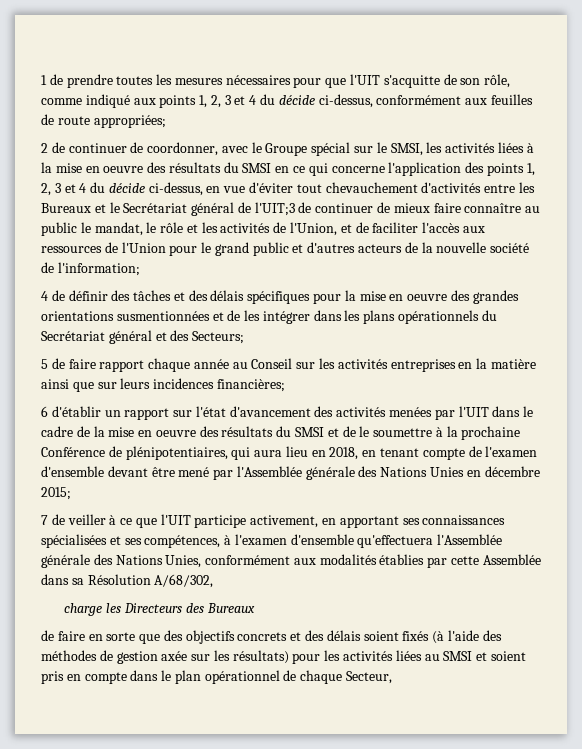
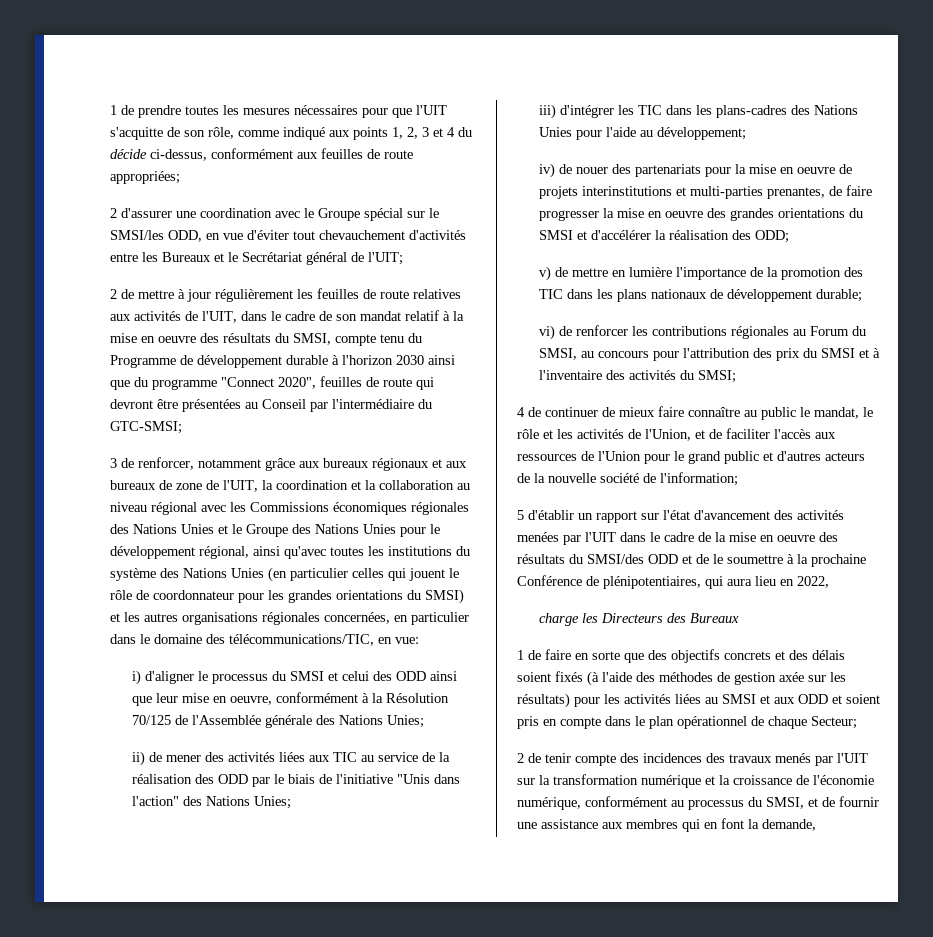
[51,142,219,156] de continuer de coordonner, -> [121,208,272,218] d'assurer une coordination
[390,142,534,156] [41,162,535,176] [41,182,203,196] SMSI, les activités liées à la mise en oeuvre des résultats du SMSI en ce qui concerne l'application des points 1, 2, 3 et 4 du décide ci-dessus, -> [110,230,202,242] SMSI/les ODD,
[254,202,295,216] l'UIT;3 -> [368,252,403,265] [110,288,461,302] [110,310,464,323] [110,333,422,346] [110,355,455,368] [110,376,434,390] [110,399,432,412] [110,421,182,434] [110,457,467,471] [110,480,470,492] [110,502,469,515] [110,524,440,537] [110,546,470,559] [110,567,459,582] [110,589,464,604] [110,612,469,625] [110,634,419,646] [131,670,457,685] [131,692,449,706] [131,715,424,728] [131,751,450,766] [131,774,460,787] [131,796,291,809] [538,104,858,119] [538,127,746,140] [538,163,852,178] [538,185,872,199] [538,208,863,221] [538,230,789,243] [538,266,863,281] [538,289,862,302] [538,325,866,340] [538,348,880,361] [538,370,736,383] [517,407,525,417] l'UIT; // 2 de mettre à jour régulièrement les feuilles de route relatives aux activités de l'UIT, dans le cadre de son mandat relatif à la mise en oeuvre des résultats du SMSI, compte tenu du Programme de développement durable à l'horizon 2030 ainsi que du programme "Connect 2020", feuilles de route qui devront être présentées au Conseil par l'intermédiaire du GTC-SMSI; // 3 de renforcer, notamment grâce aux bureaux régionaux et aux bureaux de zone de l'UIT, la coordination et la collaboration au niveau régional avec les Commissions économiques régionales des Nations Unies et le Groupe des Nations Unies pour le développement régional, ainsi qu'avec toutes les institutions du système des Nations Unies (en particulier celles qui jouent le rôle de coordonnateur pour les grandes orientations du SMSI) et les autres organisations régionales concernées, en particulier dans le domaine des télécommunications/TIC, en vue: // i) d'aligner le processus du SMSI et celui des ODD ainsi que leur mise en oeuvre, conformément à la Résolution 70/125 de l'Assemblée générale des Nations Unies; // ii) de mener des activités liées aux TIC au service de la réalisation des ODD par le biais de l'initiative "Unis dans l'action" des Nations Unies; // iii) d'intégrer les TIC dans les plans-cadres des Nations Unies pour l'aide au développement; // iv) de nouer des partenariats pour la mise en oeuvre de projets interinstitutions et multi-parties prenantes, de faire progresser la mise en oeuvre des grandes orientations du SMSI et d'accélérer la réalisation des ODD; // v) de mettre en lumière l'importance de la promotion des TIC dans les plans nationaux de développement durable; // vi) de renforcer les contributions régionales au Forum du SMSI, au concours pour l'attribution des prix du SMSI et à l'inventaire des activités du SMSI; // 4
[41,290,519,304] [41,310,497,324] [41,330,245,344] [41,358,536,372] [41,378,285,392] [41,406,48,417] 4 de définir des tâches et des délais spécifiques pour la mise en oeuvre des grandes orientations susmentionnées et de les intégrer dans les plans opérationnels du Secrétariat général et des Secteurs; // 5 de faire rapport chaque année au Conseil sur les activités entreprises en la matière ainsi que sur leurs incidences financières; // 6 -> [517,510,524,520] 5
[295,427,325,437] SMSI -> [587,554,678,564] SMSI/des ODD
[329,446,538,460] [41,466,540,480] [41,487,71,500] [41,514,506,528] [41,534,503,548] [41,554,541,568] [41,574,214,588] 2018, en tenant compte de l'examen d'ensemble devant être mené par l'Assemblée générale des Nations Unies en décembre 2015; // 7 de veiller à ce que l'UIT participe activement, en apportant ses connaissances spécialisées et ses compétences, à l'examen d'ensemble qu'effectuera l'Assemblée générale des Nations Unies, conformément aux modalités établies par cette Assemblée dans sa Résolution A/68/302, -> [797,576,829,588] 2022,
(255, 608) none -> [517,650,524,660] 1
(488, 656) none -> [774,694,842,704] aux ODD et
[346,671,393,684] Secteur, -> [811,716,857,729] [517,753,868,766] [517,774,874,788] [517,796,879,810] [517,818,816,832] Secteur; // 2 de tenir compte des incidences des travaux menés par l'UIT sur la transformation numérique et la croissance de l'économie numérique, conformément au processus du SMSI, et de fournir une assistance aux membres qui en font la demande,

